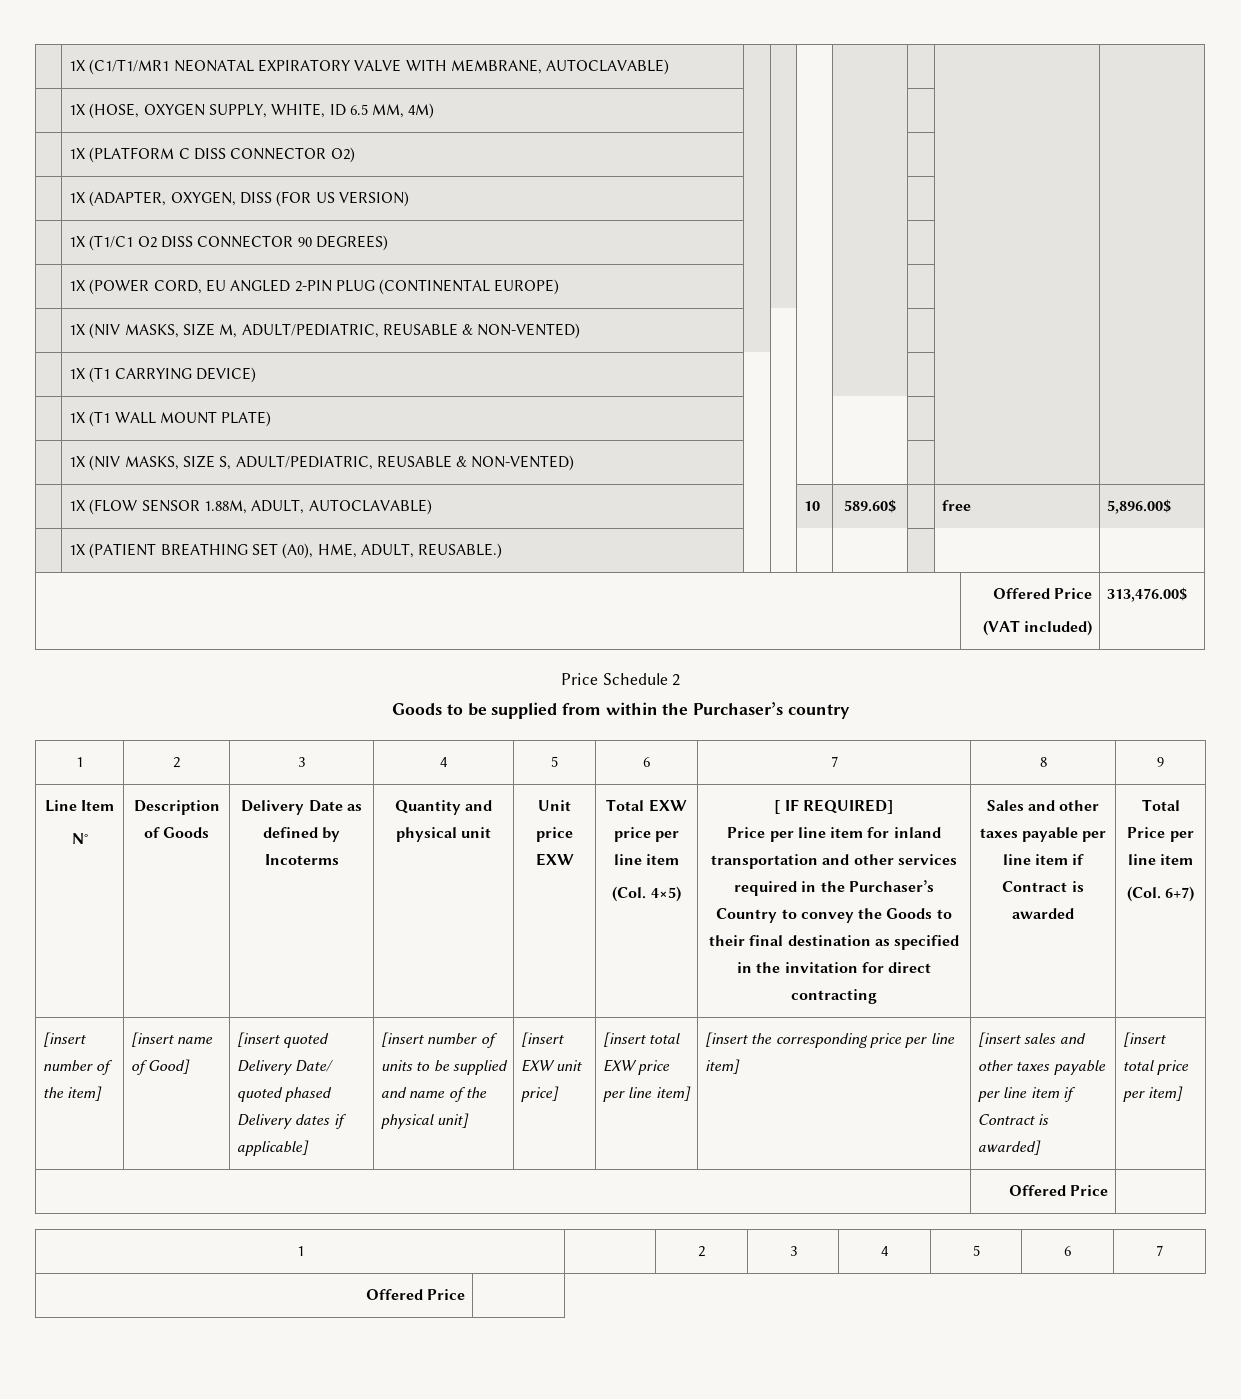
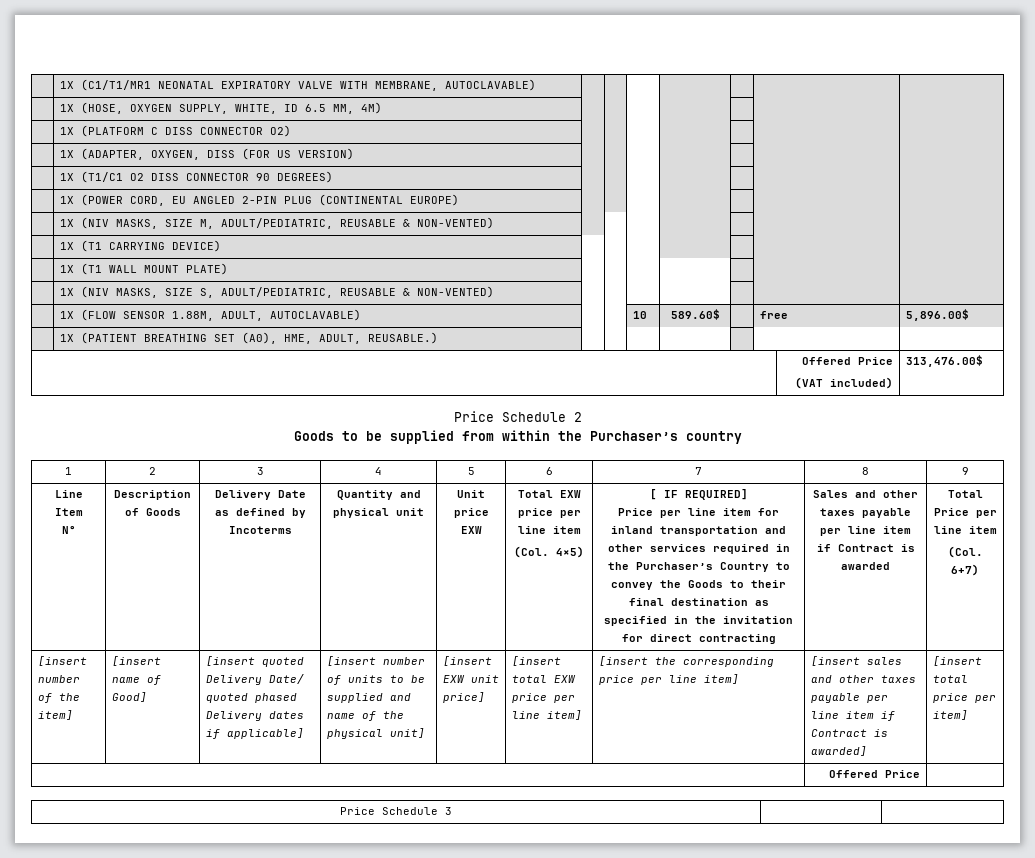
[296,1246,304,1256] [698,1246,705,1257] [789,1246,797,1256] [881,1246,889,1256] [972,1245,980,1256] [1064,1246,1071,1256] [1156,1245,1163,1256] [365,1289,466,1300] 1 | | 2 | 3 | 4 | 5 | 6 | 7 // Offered Price -> [340,807,452,815] Price Schedule 3 |

